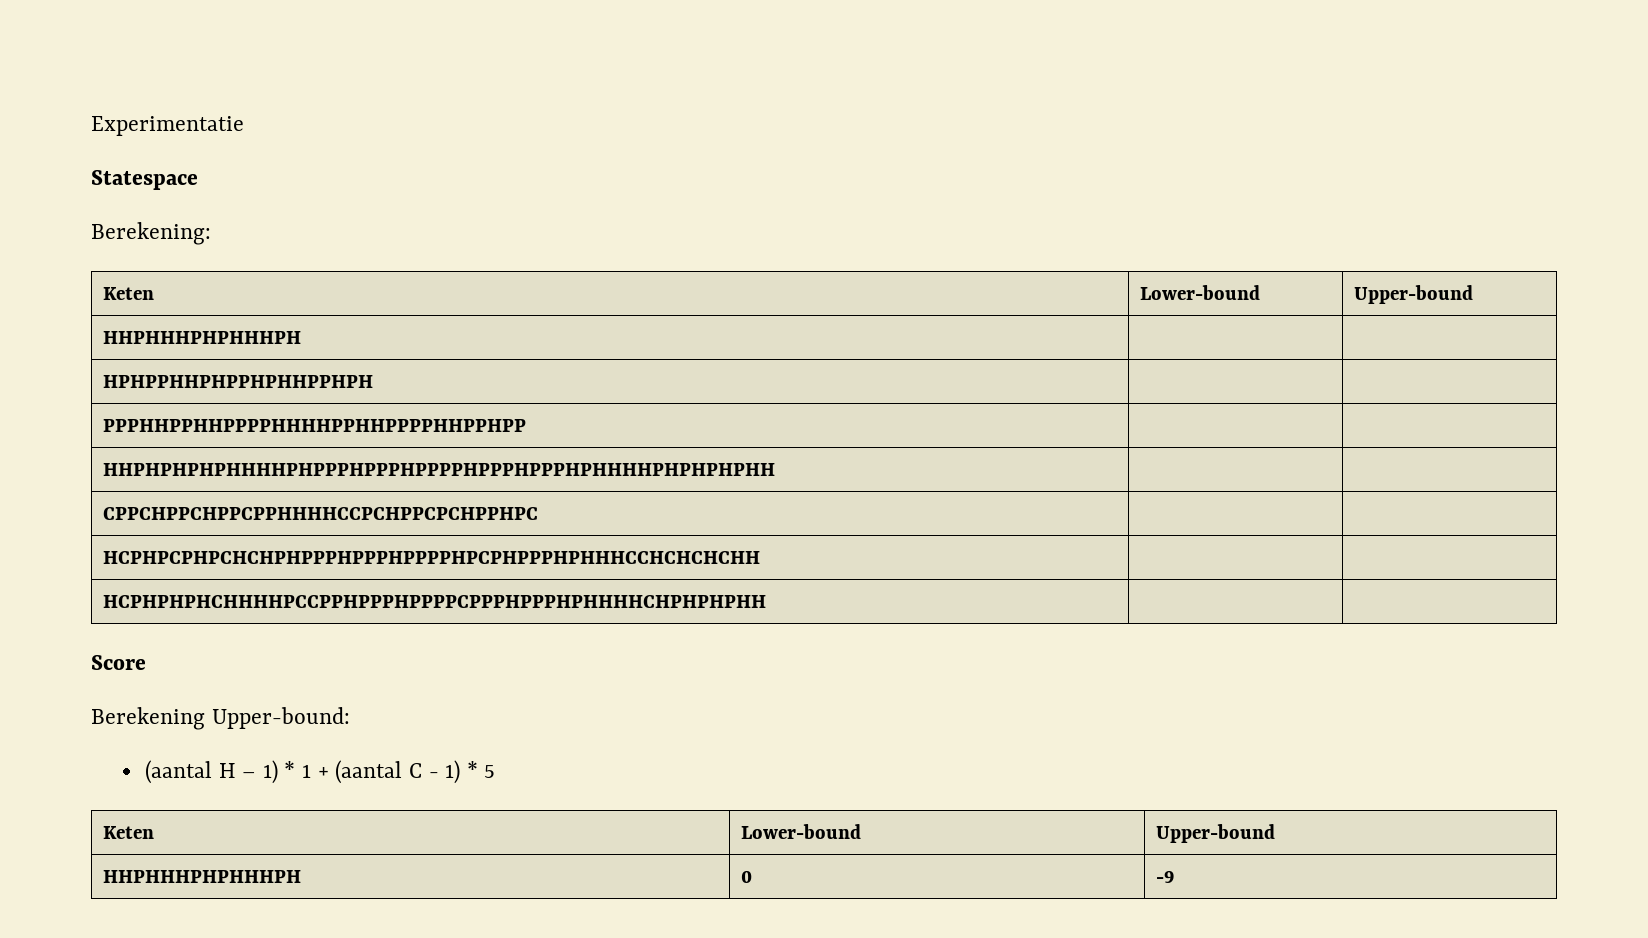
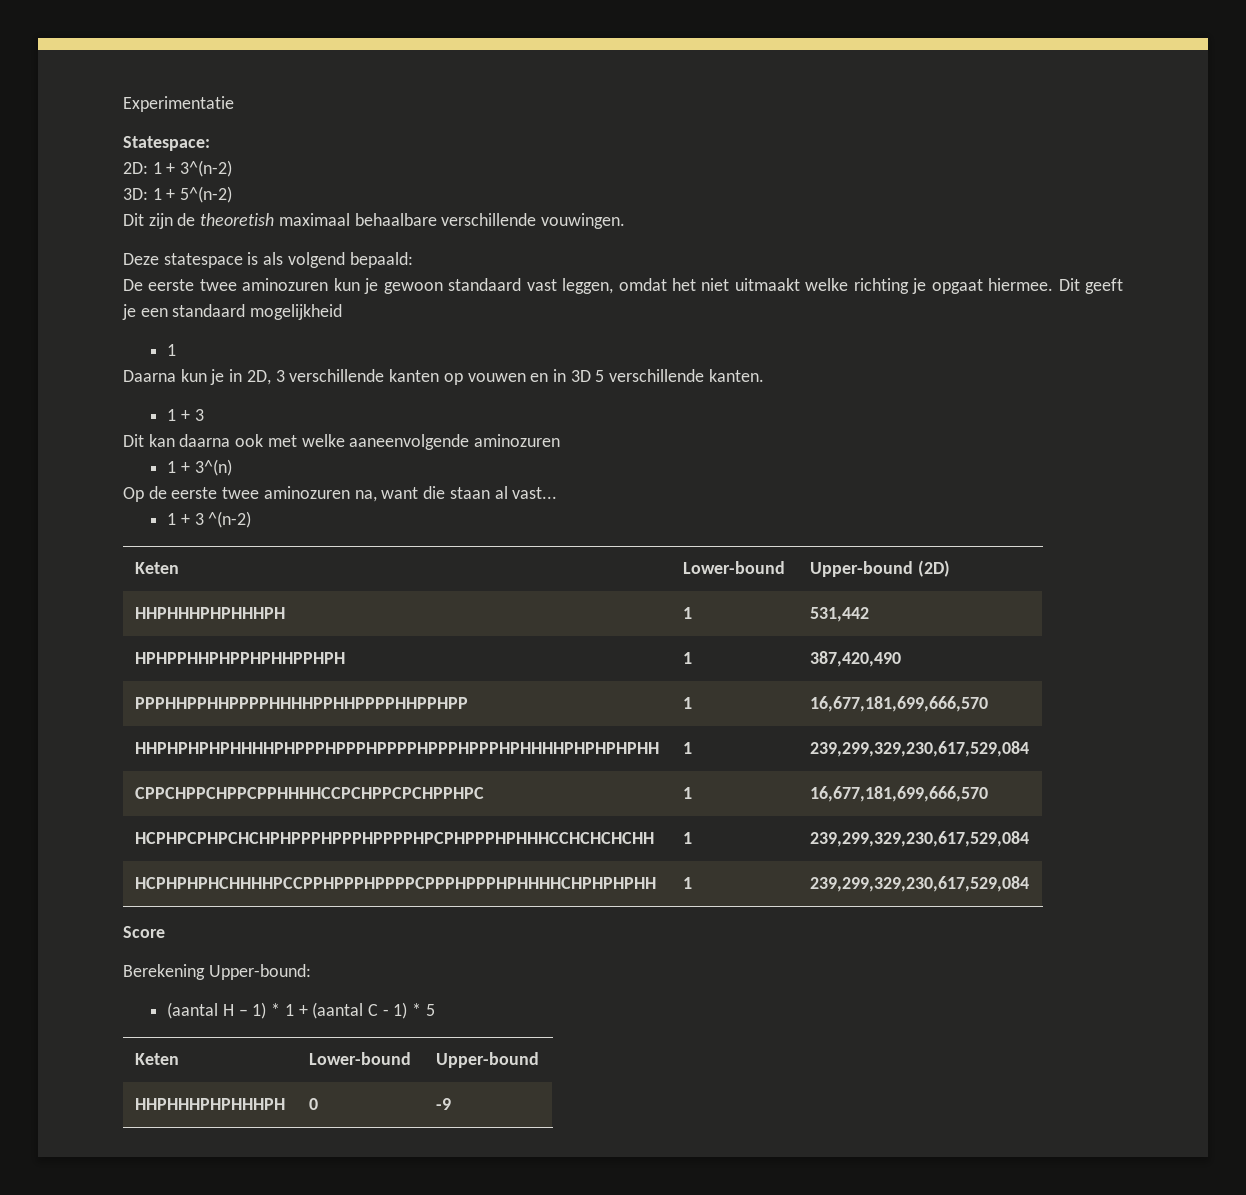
[91,170,198,190] [91,222,211,245] [102,287,154,300] [1139,285,1260,300] [1353,285,1473,304] [102,331,301,344] Statespace // Berekening: // Keten | Lower-bound | Upper-bound // HHPHHHPHPHHHPH | | -> [123,136,210,151] [123,160,233,177] [123,186,233,203] [123,213,626,229] [123,252,413,268] [123,278,1124,294] [122,304,343,320] [167,344,177,356] [123,369,764,385] [167,409,204,421] [123,434,561,450] [167,459,232,476] [123,486,558,502] [167,511,252,528] [134,562,179,574] [682,561,785,574] [809,560,950,577] [134,607,285,619] [682,607,692,619] [809,607,869,622] Statespace: // 2D: 1 + 3^(n-2) // 3D: 1 + 5^(n-2) // Dit zijn de theoretish maximaal behaalbare verschillende vouwingen. // Deze statespace is als volgend bepaald: // De eerste twee aminozuren kun je gewoon standaard vast leggen, omdat het niet uitmaakt welke richting je opgaat hiermee. Dit geeft je een standaard mogelijkheid // 1 // Daarna kun je in 2D, 3 verschillende kanten op vouwen en in 3D 5 verschillende kanten. // 1 + 3 // Dit kan daarna ook met welke aaneenvolgende aminozuren // 1 + 3^(n) // Op de eerste twee aminozuren na, want die staan al vast... // 1 + 3 ^(n-2) // Keten | Lower-bound | Upper-bound (2D) // HHPHHHPHPHHHPH | 1 | 531,442
(373, 381) | -> [682,652,692,664] [809,651,901,667] 1 | 387,420,490
(526, 425) | -> [682,697,692,709] [809,696,988,712] 1 | 16,677,181,699,666,570
(775, 469) | -> [682,742,692,754] [809,741,1029,757] 1 | 239,299,329,230,617,529,084
(538, 513) | -> [682,787,692,799] [809,786,988,802] 1 | 16,677,181,699,666,570
(760, 557) | -> [682,832,692,844] [809,831,1029,847] 1 | 239,299,329,230,617,529,084
(766, 601) | -> [682,877,692,889] [809,876,1029,892] 1 | 239,299,329,230,617,529,084

